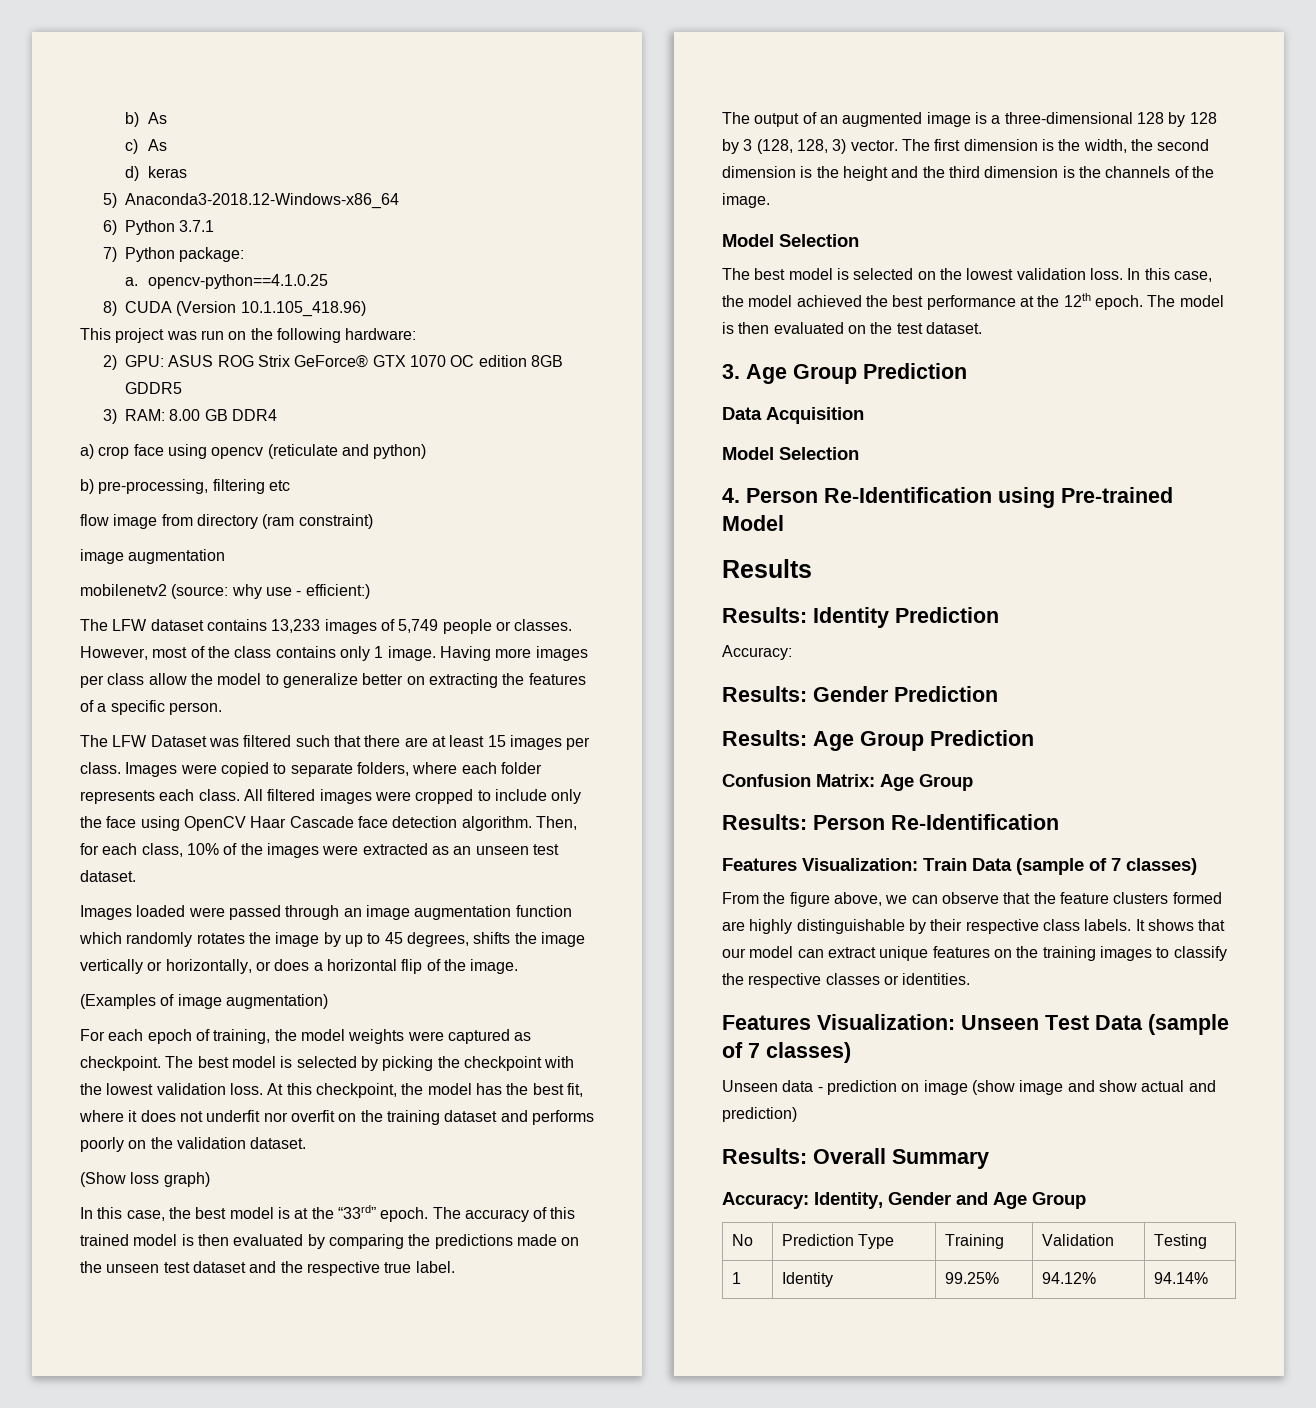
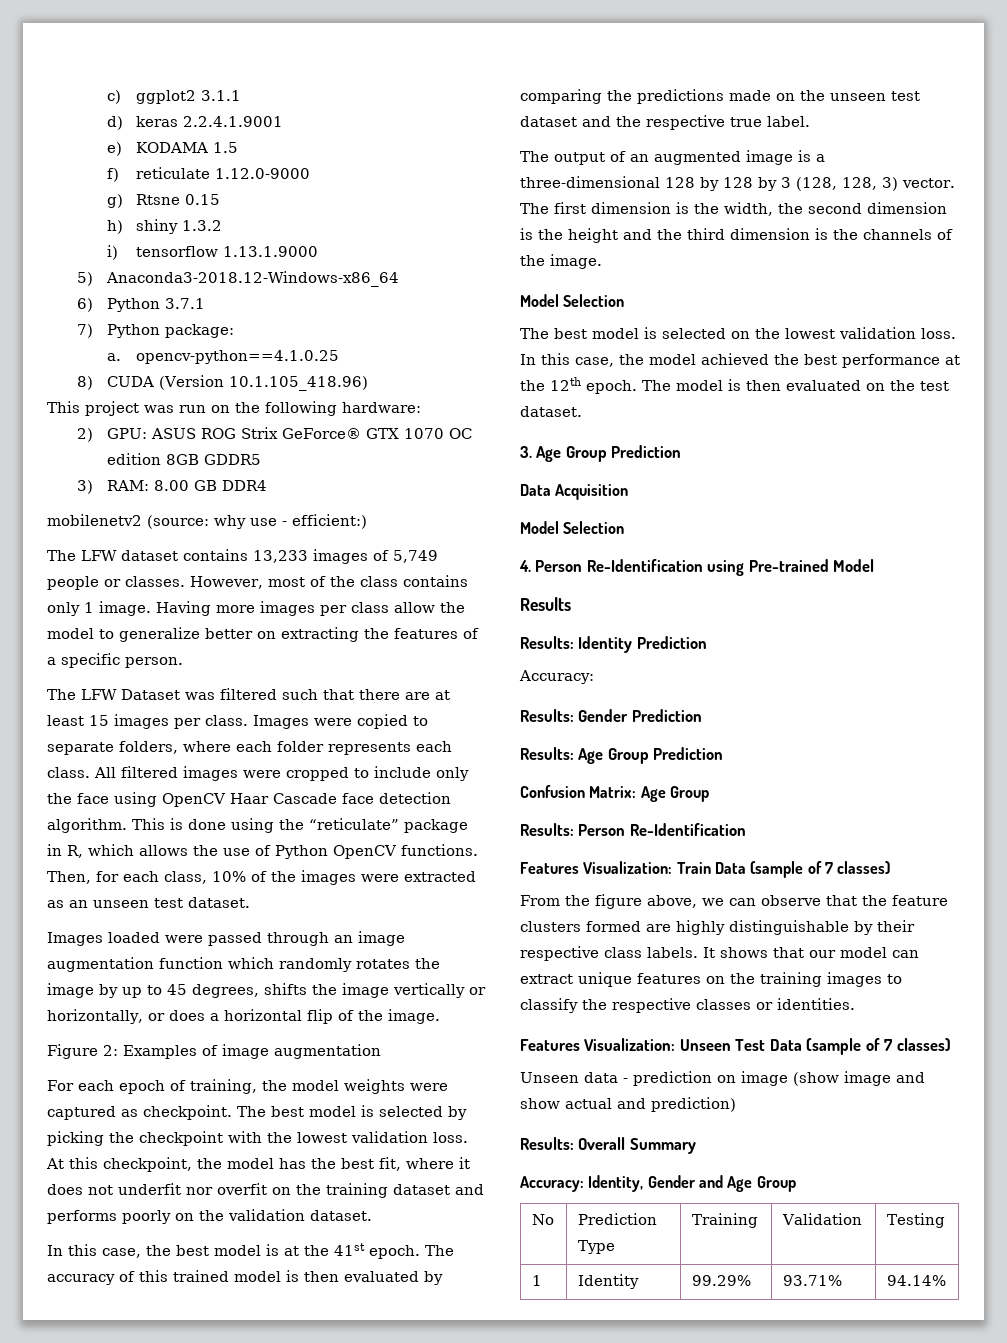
[125,112,167,127] [125,139,167,154] [125,166,187,181] b) As // c) As // d) keras -> [106,90,242,104] [106,116,284,130] [106,142,239,156] [106,167,311,182] [106,194,221,208] [106,219,223,234] [106,245,319,260] c) ggplot2 3.1.1 // d) keras 2.2.4.1.9001 // e) KODAMA 1.5 // f) reticulate 1.12.0-9000 // g) Rtsne 0.15 // h) shiny 1.3.2 // i) tensorflow 1.13.1.9000
[80,444,427,459] [80,479,290,494] [80,514,373,529] [80,549,226,564] // a) crop face using opencv (reticulate and python) // b) pre-processing, filtering etc // flow image from directory (ram constraint) // image augmentation -> (267, 485) none
(532, 823) none -> [132,818,468,833] [47,844,478,859] This is done using the “reticulate” package in R, which allows the use of Python OpenCV functions.
[80,994,156,1009] (Examples -> [47,1044,197,1059] Figure 2: Examples
[225,994,328,1009] augmentation) -> [274,1044,381,1059] augmentation
[80,1172,210,1187] // (Show loss graph) -> (372, 1215) none
[337,1205,376,1219] “33rd” -> [334,1243,365,1256] 41st
[944,1272,999,1284] [1041,1272,1096,1284] 99.25% | 94.12% -> [691,1275,751,1286] [782,1275,842,1286] 99.29% | 93.71%

